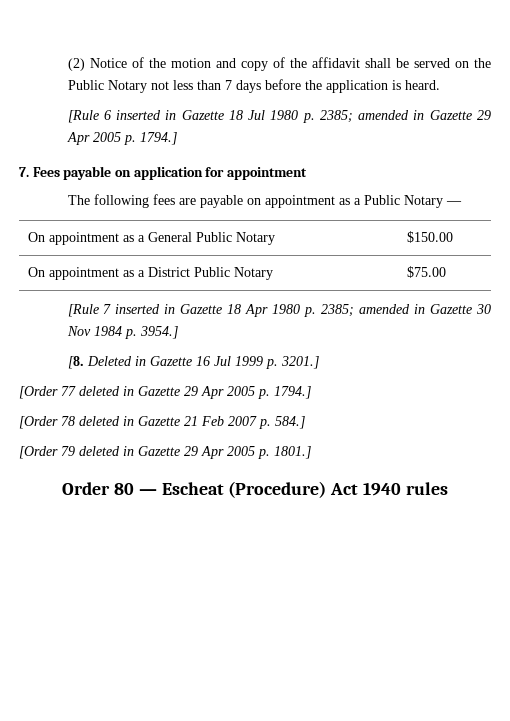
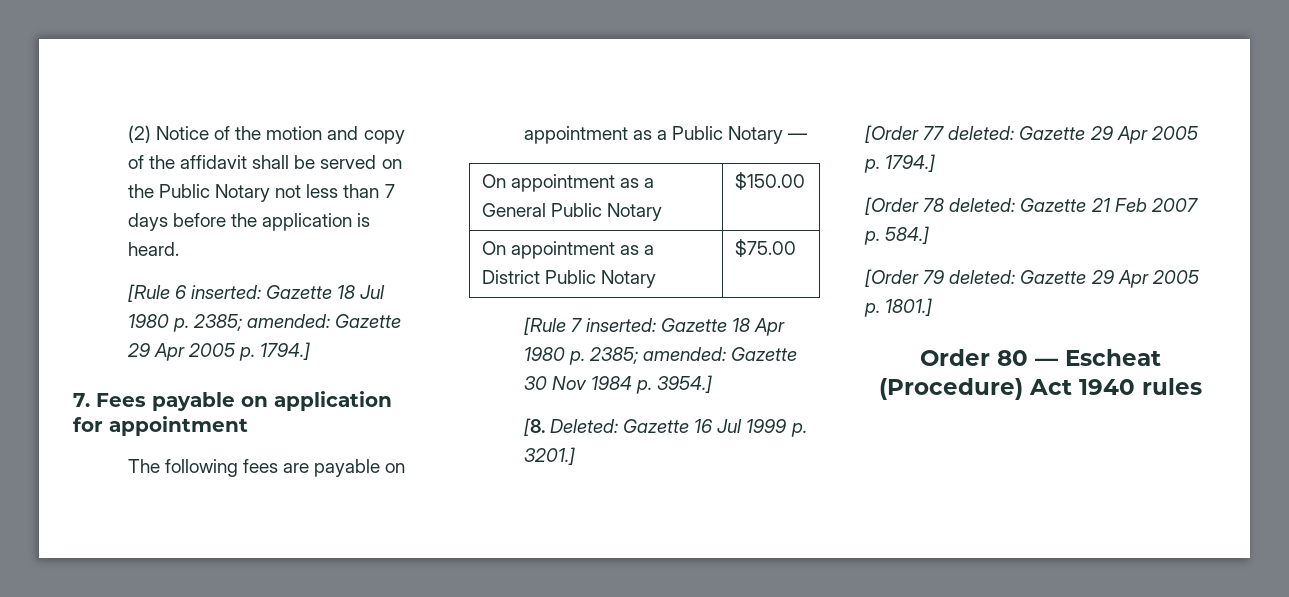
[116,110,177,120] inserted in -> [191,285,262,299] inserted:
[358,110,425,120] amended in -> [247,314,331,328] amended:
[115,304,176,314] inserted in -> [586,318,657,332] inserted:
[359,304,426,314] amended in -> [643,347,727,361] amended:
[86,356,146,366] Deleted in -> [549,419,618,433] Deleted:
[79,386,134,396] deleted in -> [948,126,1015,140] deleted:
[79,416,134,426] deleted in -> [949,198,1016,212] deleted:
[79,446,134,456] deleted in -> [949,270,1016,284] deleted:

